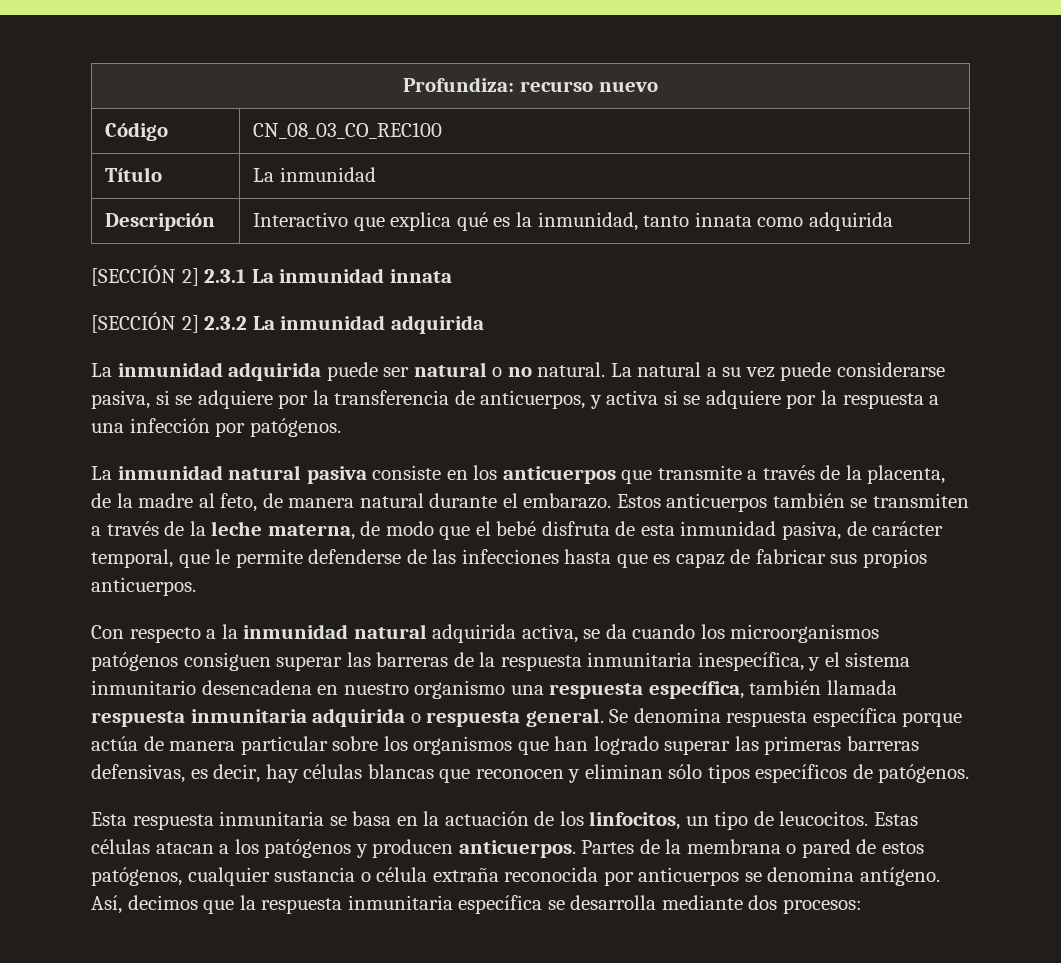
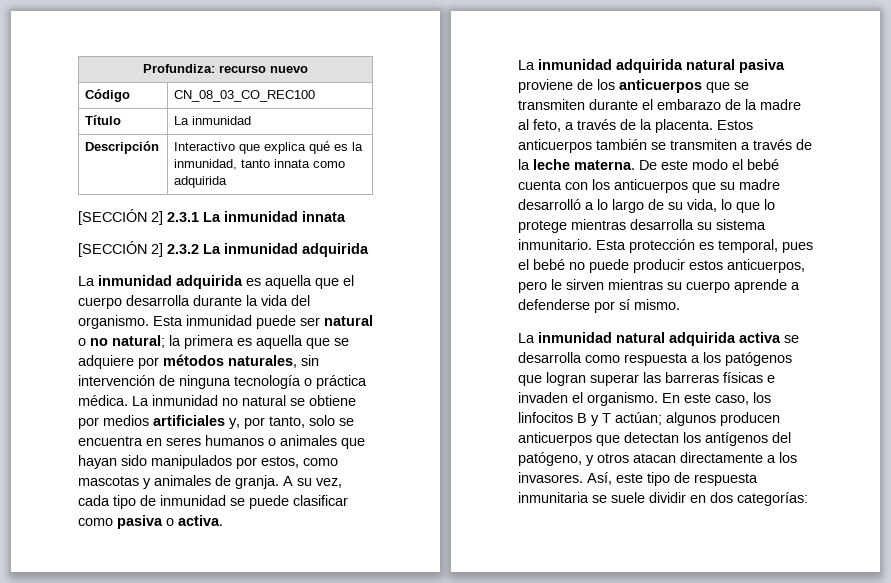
(322, 371) none -> [246,275,354,289] [78,295,310,309] [78,315,252,329] es aquella que el cuerpo desarrolla durante la vida del organismo. Esta inmunidad
[537,362,946,381] [91,390,940,409] [91,418,341,437] [91,465,223,480] natural. La natural a su vez puede considerarse pasiva, si se adquiere por la transferencia de anticuerpos, y activa si se adquiere por la respuesta a una infección por patógenos. // La inmunidad -> [112,335,349,349] [78,354,319,369] [78,375,367,389] [78,395,356,406] [78,415,354,429] [78,435,365,449] [78,455,338,469] [78,475,342,489] [78,495,348,509] [78,515,223,529] [518,59,683,73] natural; la primera es aquella que se adquiere por métodos naturales, sin intervención de ninguna tecnología o práctica médica. La inmunidad no natural se obtiene por medios artificiales y, por tanto, solo se encuentra en seres humanos o animales que hayan sido manipulados por estos, como mascotas y animales de granja. A su vez, cada tipo de inmunidad se puede clasificar como pasiva o activa. // La inmunidad adquirida
[372,465,946,484] consiste en los anticuerpos que transmite a través de la placenta, -> [518,79,749,93] [518,99,721,110] proviene de los anticuerpos que se transmiten durante el embarazo
[262,493,612,509] de manera natural durante el embarazo. -> [565,119,713,133] a través de la placenta.
[267,521,944,540] [91,549,928,568] [91,577,196,596] [91,624,880,643] [91,652,911,671] [91,680,897,699] [91,708,963,727] [91,736,919,755] [91,764,970,783] [91,811,919,830] [91,839,925,858] [91,867,940,886] [91,895,862,914] materna, de modo que el bebé disfruta de esta inmunidad pasiva, de carácter temporal, que le permite defenderse de las infecciones hasta que es capaz de fabricar sus propios anticuerpos. // Con respecto a la inmunidad natural adquirida activa, se da cuando los microorganismos patógenos consiguen superar las barreras de la respuesta inmunitaria inespecífica, y el sistema inmunitario desencadena en nuestro organismo una respuesta específica, también llamada respuesta inmunitaria adquirida o respuesta general. Se denomina respuesta específica porque actúa de manera particular sobre los organismos que han logrado superar las primeras barreras defensivas, es decir, hay células blancas que reconocen y eliminan sólo tipos específicos de patógenos. // Esta respuesta inmunitaria se basa en la actuación de los linfocitos, un tipo de leucocitos. Estas células atacan a los patógenos y producen anticuerpos. Partes de la membrana o pared de estos patógenos, cualquier sustancia o célula extraña reconocida por anticuerpos se denomina antígeno. Así, decimos que la respuesta inmunitaria específica se desarrolla mediante dos procesos: -> [574,159,779,170] [518,179,780,193] [518,199,775,213] [518,219,766,233] [518,239,813,253] [518,259,805,273] [518,279,800,293] [518,299,680,313] [518,332,799,346] [518,352,792,366] [518,372,775,386] [518,392,771,406] [518,412,780,426] [518,432,791,446] [518,452,797,466] [518,472,758,486] [518,492,808,506] materna. De este modo el bebé cuenta con los anticuerpos que su madre desarrolló a lo largo de su vida, lo que lo protege mientras desarrolla su sistema inmunitario. Esta protección es temporal, pues el bebé no puede producir estos anticuerpos, pero le sirven mientras su cuerpo aprende a defenderse por sí mismo. // La inmunidad natural adquirida activa se desarrolla como respuesta a los patógenos que logran superar las barreras físicas e invaden el organismo. En este caso, los linfocitos B y T actúan; algunos producen anticuerpos que detectan los antígenos del patógeno, y otros atacan directamente a los invasores. Así, este tipo de respuesta inmunitaria se suele dividir en dos categorías:

